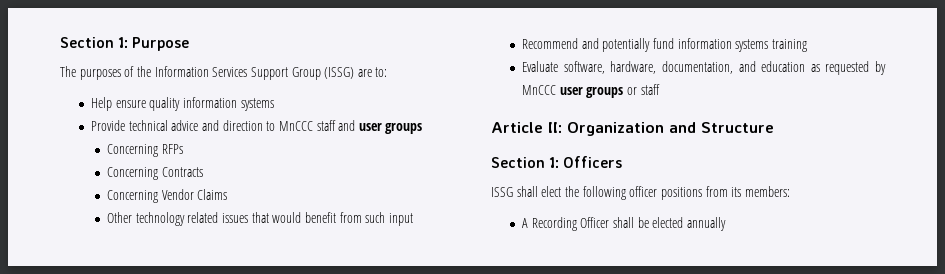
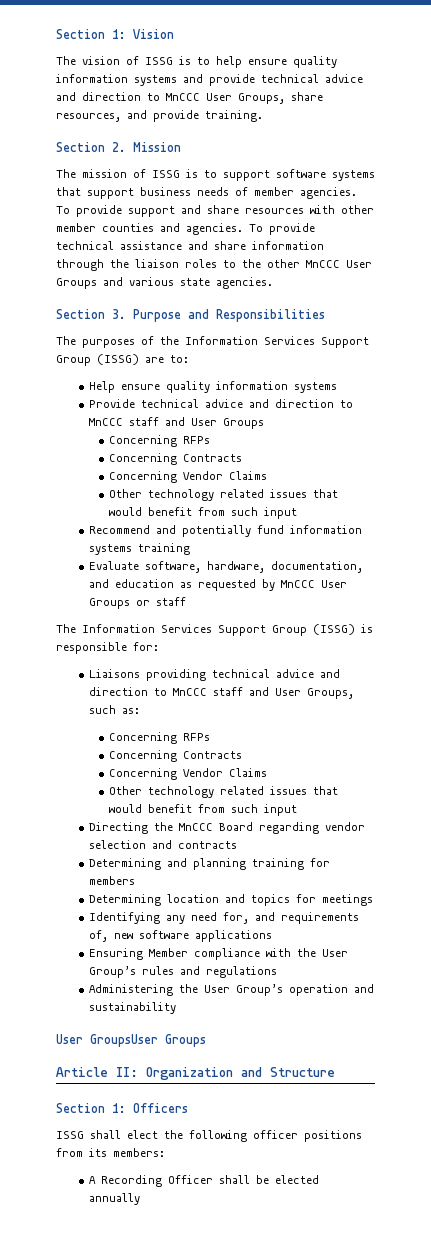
[60,37,129,48] Section 1: -> [56,29,174,39] [56,56,337,68] [56,74,363,86] [56,92,323,104] [56,110,263,122] [56,142,181,152] [56,169,375,181] [56,187,357,199] [56,205,374,217] [56,223,315,235] [56,241,324,250] [56,259,372,271] [56,277,273,289] [56,309,126,319] Section 1: Vision // The vision of ISSG is to help ensure quality information systems and provide technical advice and direction to MnCCC User Groups, share resources, and provide training. // Section 2. Mission // The mission of ISSG is to support software systems that support business needs of member agencies. To provide support and share resources with other member counties and agencies. To provide technical assistance and share information through the liaison roles to the other MnCCC User Groups and various state agencies. // Section 3.
(190, 44) none -> [188,309,325,322] and Responsibilities
[358,123,423,134] user groups -> [191,418,265,429] User Groups
[559,87,624,98] user groups -> [321,580,348,588] [89,598,131,609] User Groups
(660, 89) none -> [56,624,373,636] [56,642,159,654] [89,669,341,681] [89,687,355,699] [89,705,141,714] [109,732,211,744] [109,750,243,762] [109,768,268,780] [109,786,339,798] [109,804,298,816] [89,822,366,834] [89,840,238,849] [89,858,331,870] [89,876,136,885] [89,894,374,906] [89,912,360,924] [89,930,273,942] [89,948,349,960] [89,966,278,978] [89,984,375,996] [89,1002,177,1014] [56,1034,206,1047] // The Information Services Support Group (ISSG) is responsible for: // Liaisons providing technical advice and direction to MnCCC staff and User Groups, such as: // Concerning RFPs // Concerning Contracts // Concerning Vendor Claims // Other technology related issues that would benefit from such input // Directing the MnCCC Board regarding vendor selection and contracts // Determining and planning training for members // Determining location and topics for meetings // Identifying any need for, and requirements of, new software applications // Ensuring Member compliance with the User Group’s rules and regulations // Administering the User Group’s operation and sustainability // User GroupsUser Groups

